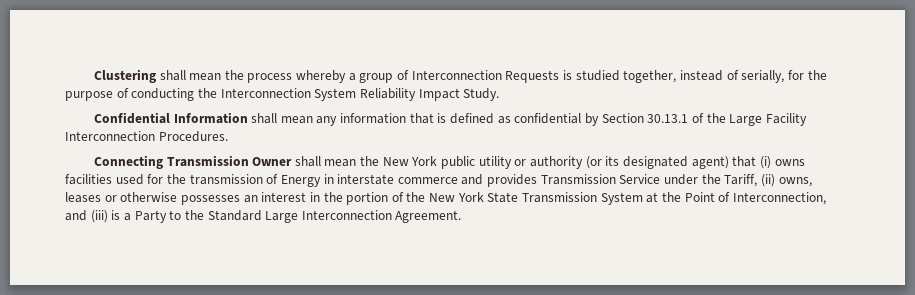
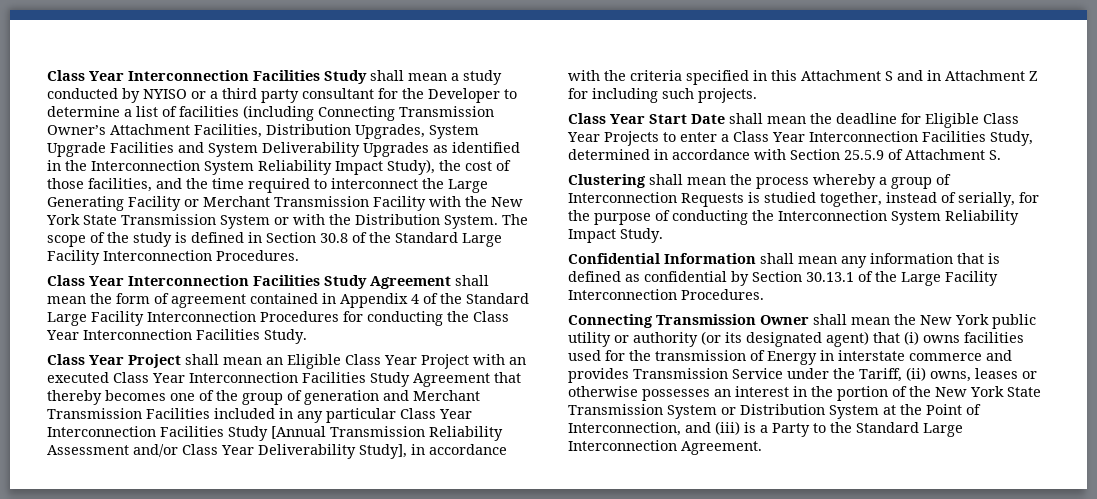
(93, 76) none -> [47,70,502,85] [47,88,517,103] [47,105,494,121] [47,124,479,139] [47,142,520,157] [47,159,511,175] [47,178,488,193] [47,196,523,211] [46,214,528,229] [47,232,502,247] [47,250,299,265] [47,275,489,289] [47,293,529,308] [47,311,509,326] [46,329,307,344] [47,354,526,369] [47,372,521,387] [47,390,480,405] [47,408,472,423] [47,426,503,441] [47,444,507,459] [568,70,1038,85] [568,88,757,103] [568,113,1019,128] [567,131,1033,146] [568,149,1001,160] Class Year Interconnection Facilities Study shall mean a study conducted by NYISO or a third party consultant for the Developer to determine a list of facilities (including Connecting Transmission Owner’s Attachment Facilities, Distribution Upgrades, System Upgrade Facilities and System Deliverability Upgrades as identified in the Interconnection System Reliability Impact Study), the cost of those facilities, and the time required to interconnect the Large Generating Facility or Merchant Transmission Facility with the New York State Transmission System or with the Distribution System. The scope of the study is defined in Section 30.8 of the Standard Large Facility Interconnection Procedures. // Class Year Interconnection Facilities Study Agreement shall mean the form of agreement contained in Appendix 4 of the Standard Large Facility Interconnection Procedures for conducting the Class Year Interconnection Facilities Study. // Class Year Project shall mean an Eligible Class Year Project with an executed Class Year Interconnection Facilities Study Agreement that thereby becomes one of the group of generation and Merchant Transmission Facilities included in any particular Class Year Interconnection Facilities Study [Annual Transmission Reliability Assessment and/or Class Year Deliverability Study], in accordance with the criteria specified in this Attachment S and in Attachment Z for including such projects. // Class Year Start Date shall mean the deadline for Eligible Class Year Projects to enter a Class Year Interconnection Facilities Study, determined in accordance with Section 25.5.9 of Attachment S. //
(643, 198) none -> [721,404,879,419] or Distribution System

